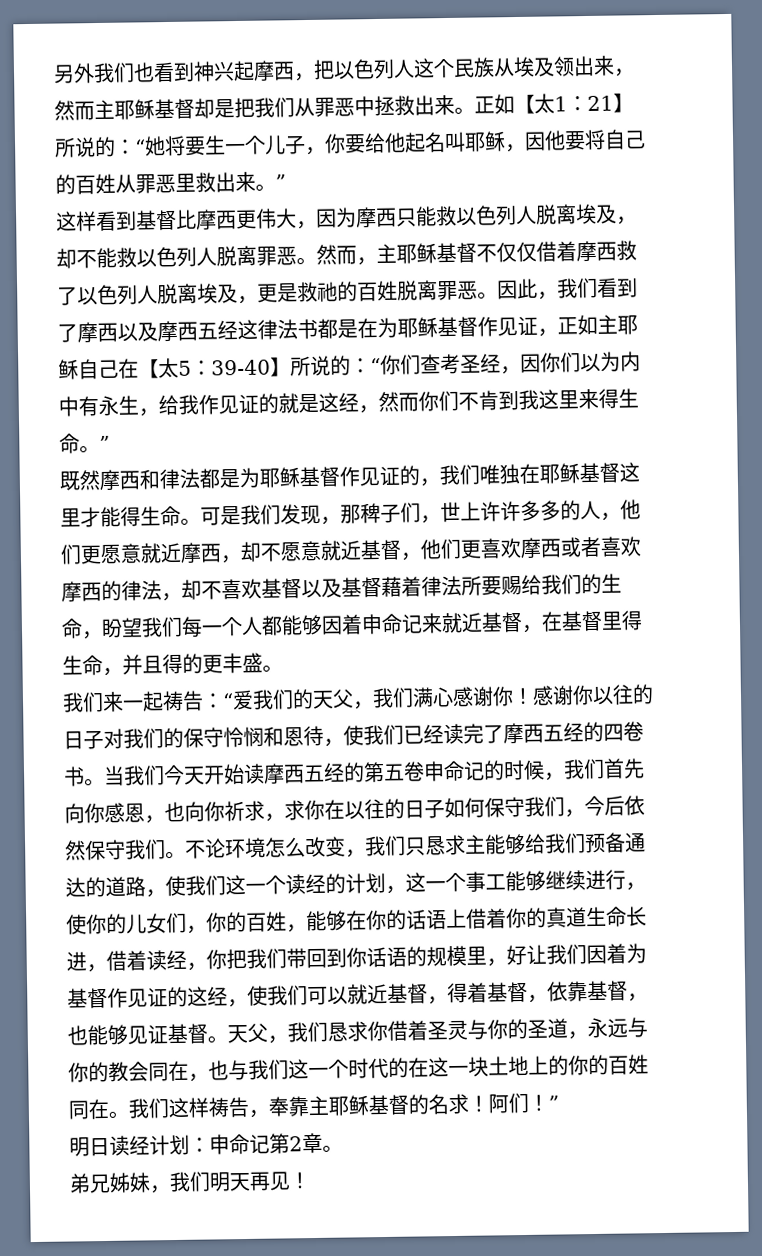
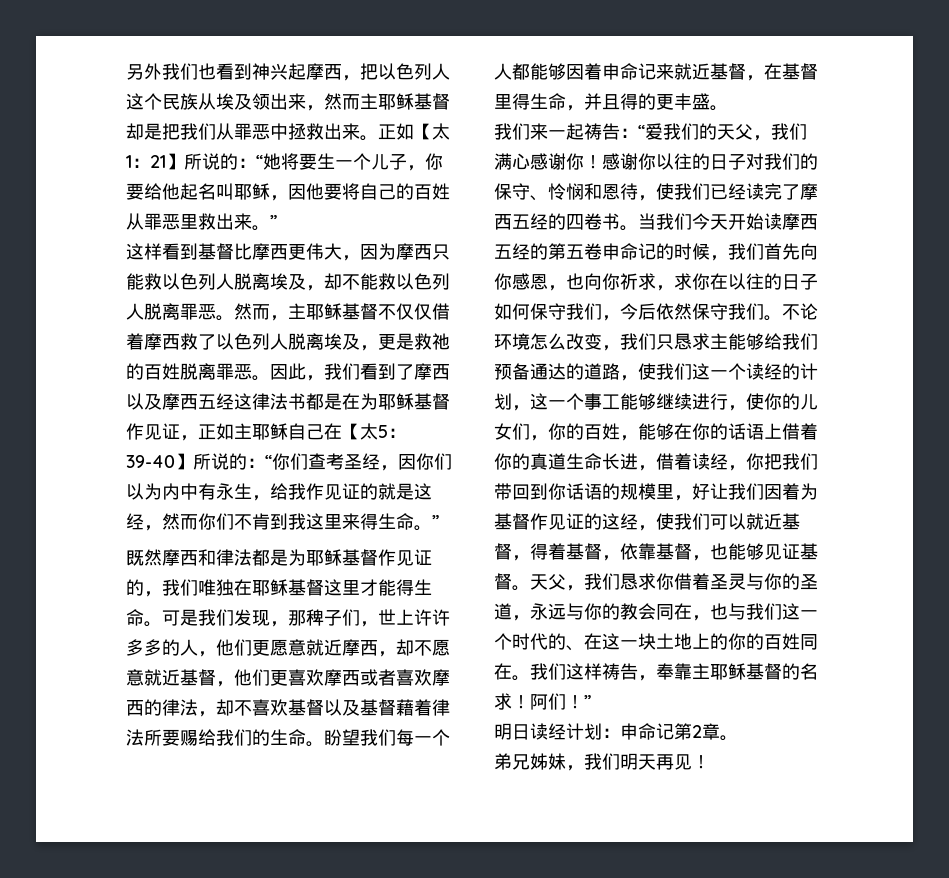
[82,630,103,640] ， -> [306,741,324,747] 。
(224, 737) none -> [530,195,548,201] 、
(409, 1067) none -> [566,645,584,651] 、

